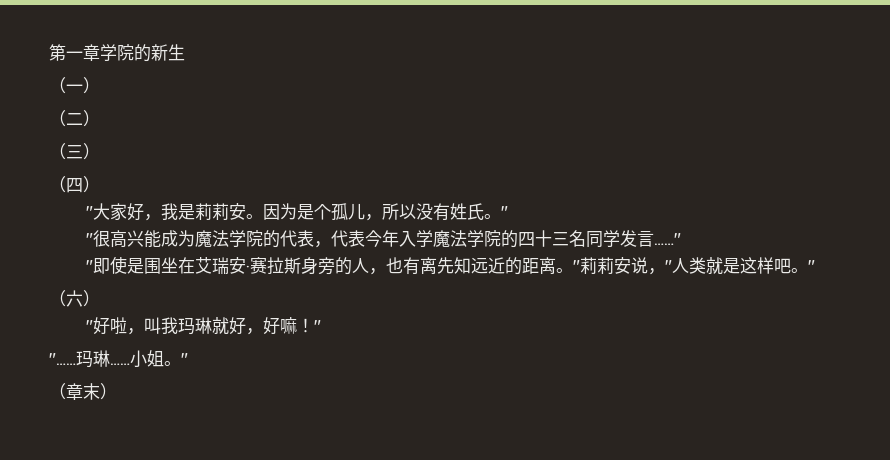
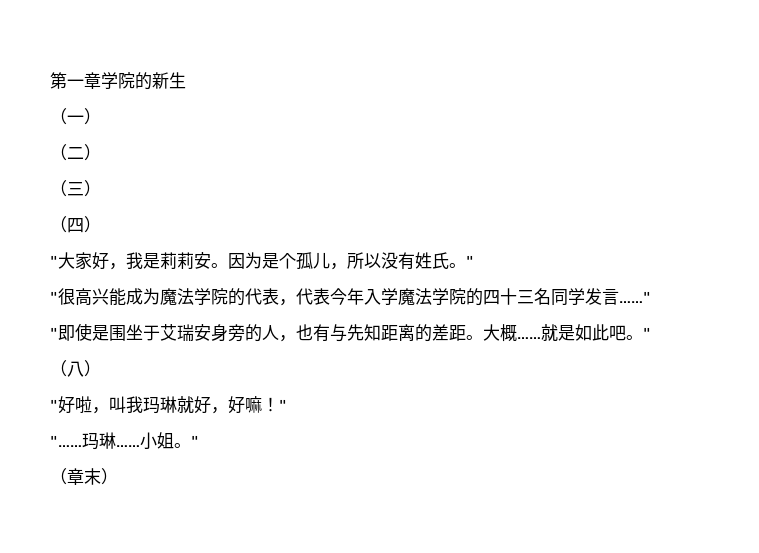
[177,256,774,275] 在艾瑞安·赛拉斯身旁的人，也有离先知远近的距离。"莉莉安说，"人类就是这样 -> [143,324,609,342] 于艾瑞安身旁的人，也有与先知距离的差距。大概……就是如此
[66,290,83,307] 六 -> [67,361,84,377] 八

